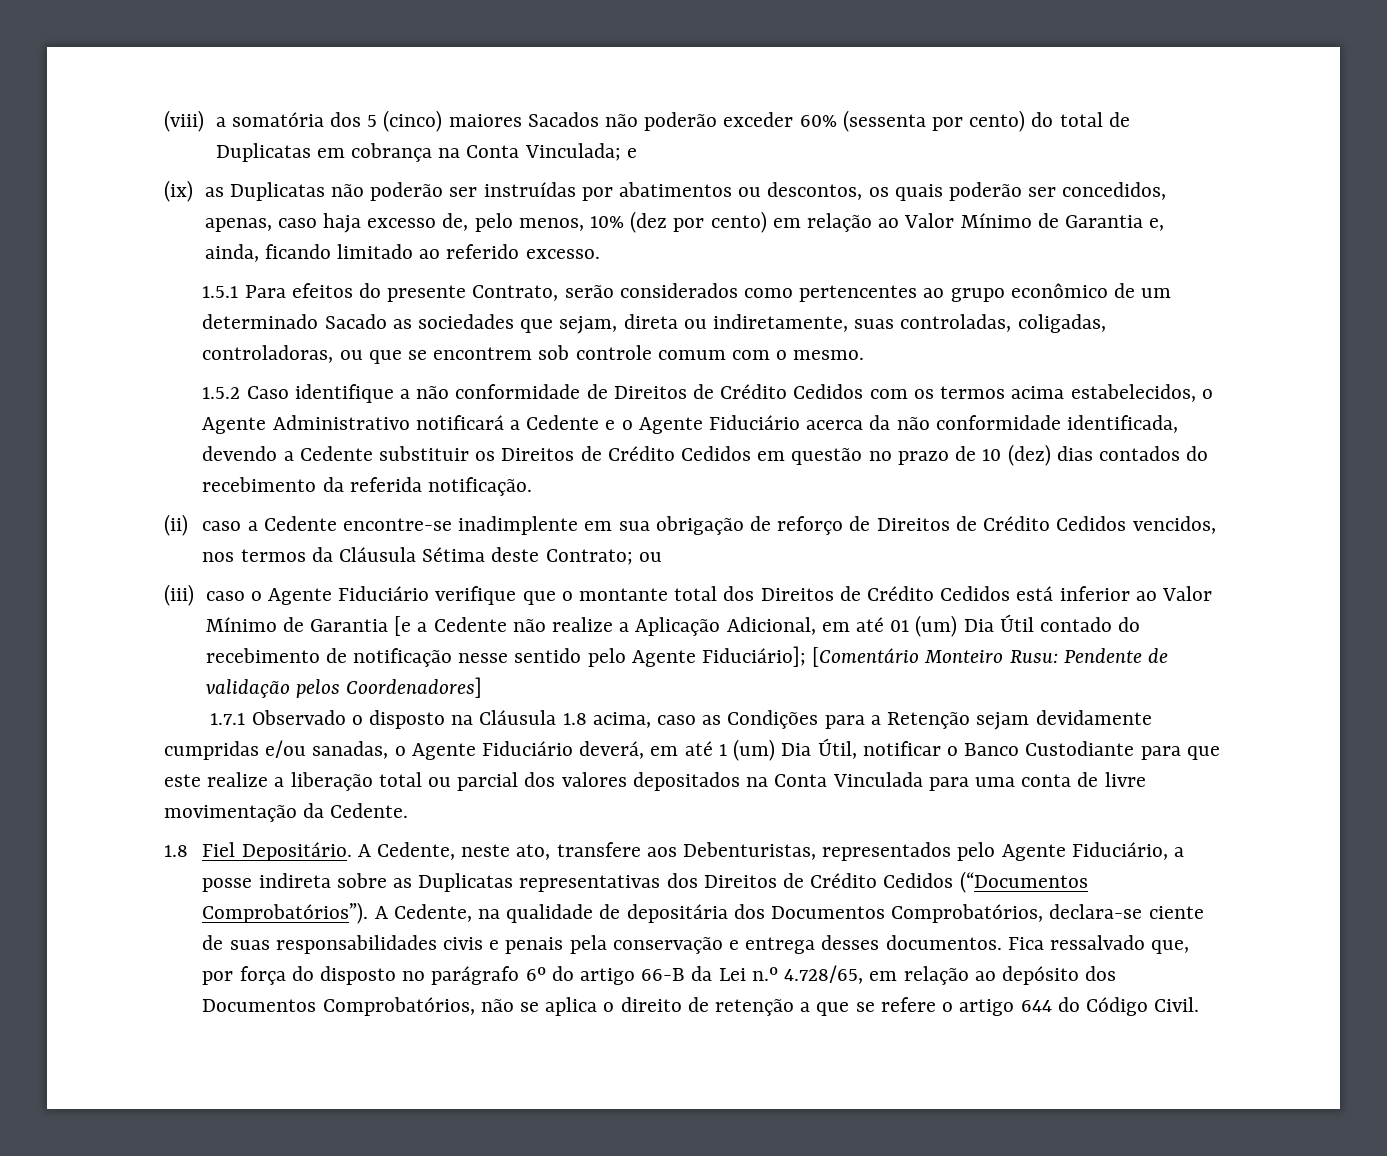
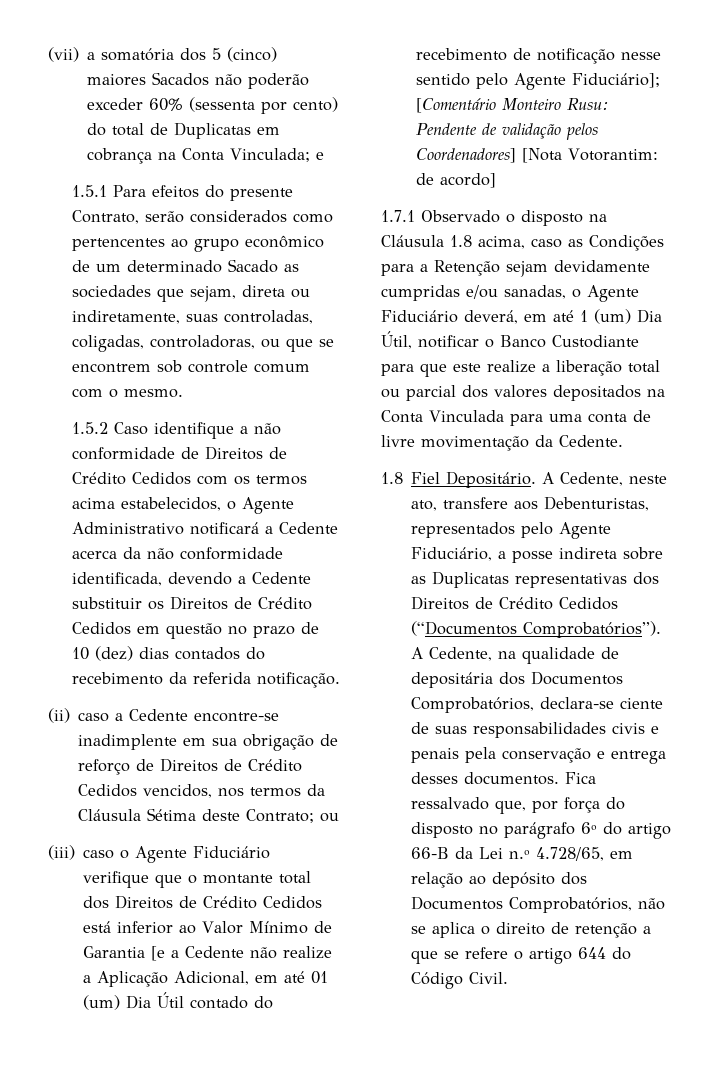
[164,110,204,132] (viii) -> [48,47,79,62] (vii)
[164,180,1167,202] [204,211,1165,233] [204,244,600,262] // (ix) as Duplicatas não poderão ser instruídas por abatimentos ou descontos, os quais poderão ser concedidos, apenas, caso haja excesso de, pelo menos, 10% (dez por cento) em relação ao Valor Mínimo de Garantia e, ainda, ficando limitado ao referido excesso. -> (325, 156) none
[605,415,801,434] e o Agente Fiduciário -> (338, 528) none
(482, 687) none -> [522,148,659,163] [416,173,497,188] [Nota Votorantim: de acordo]

